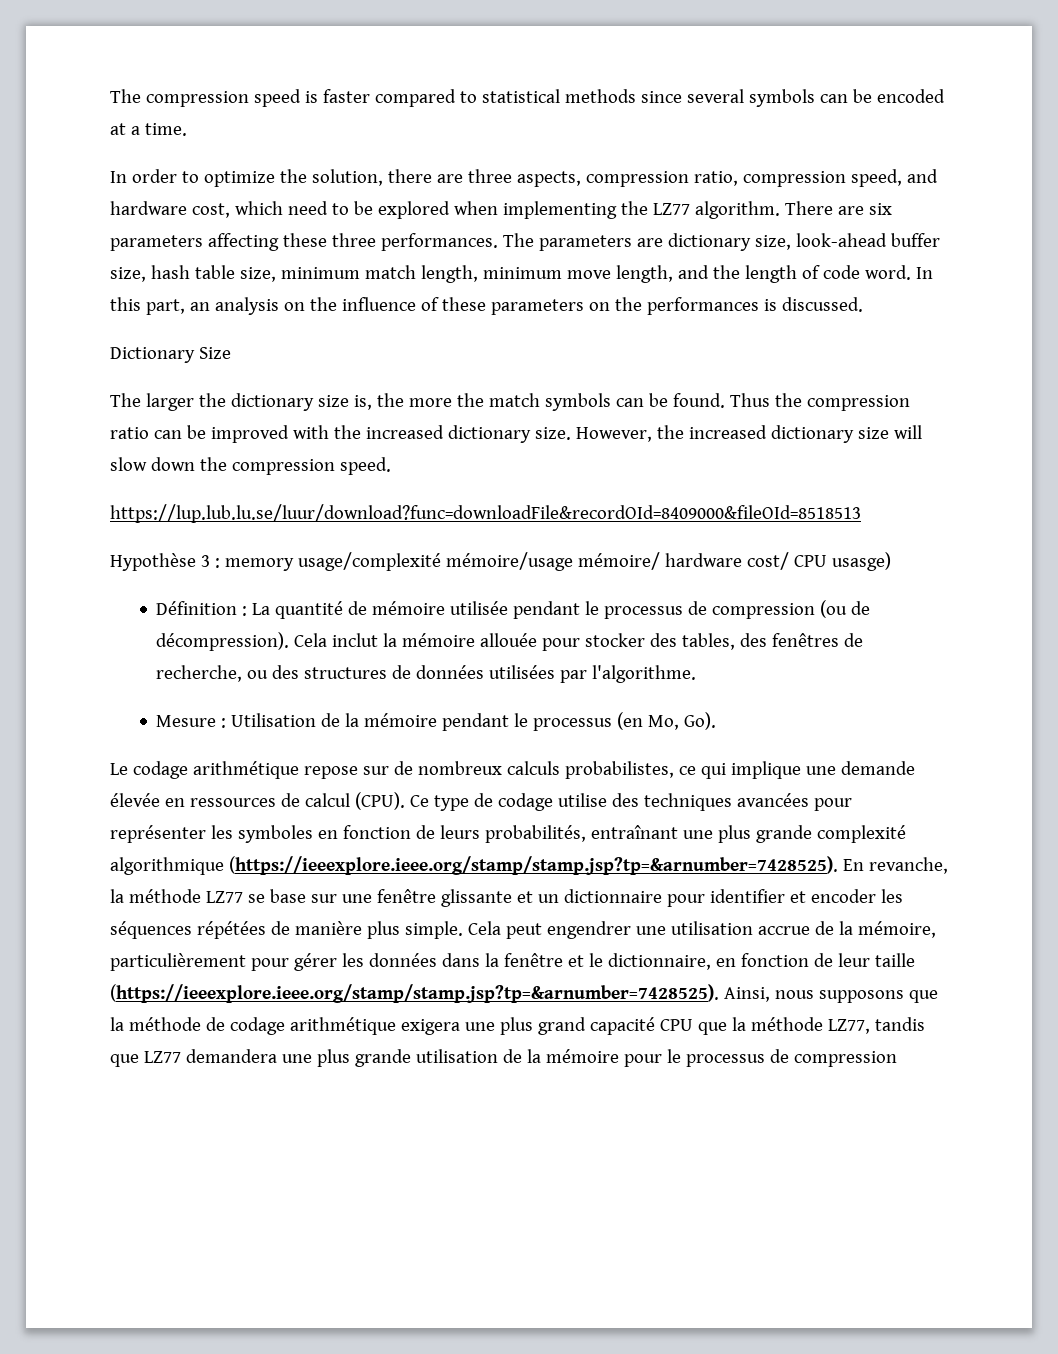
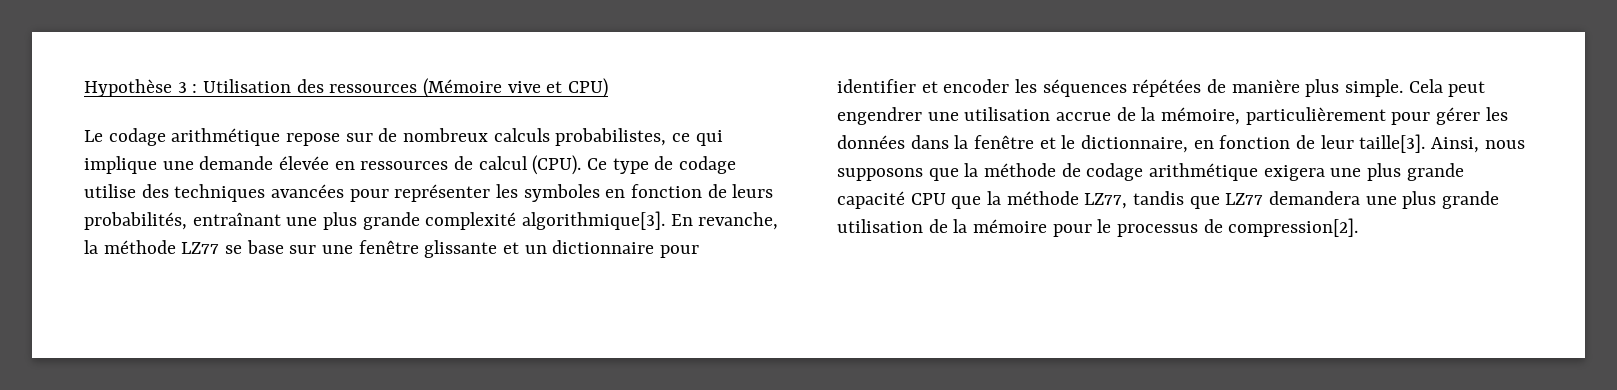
[110,89,945,107] [110,123,187,136] [110,169,938,187] [110,201,892,219] [110,233,940,251] [110,265,933,283] [110,297,863,315] [110,347,231,363] [110,393,910,411] [110,425,922,443] [110,457,391,475] [110,504,861,523] [110,552,891,571] [156,600,871,619] [156,632,864,651] [156,665,697,683] [156,712,717,731] The compression speed is faster compared to statistical methods since several symbols can be encoded at a time. // In order to optimize the solution, there are three aspects, compression ratio, compression speed, and hardware cost, which need to be explored when implementing the LZ77 algorithm. There are six parameters affecting these three performances. The parameters are dictionary size, look-ahead buffer size, hash table size, minimum match length, minimum move length, and the length of code word. In this part, an analysis on the influence of these parameters on the performances is discussed. // Dictionary Size // The larger the dictionary size is, the more the match symbols can be found. Thus the compression ratio can be improved with the increased dictionary size. However, the increased dictionary size will slow down the compression speed. // https://lup.lub.lu.se/luur/download?func=downloadFile&recordOId=8409000&fileOId=8518513 // Hypothèse 3 : memory usage/complexité mémoire/usage mémoire/ hardware cost/ CPU usasge) // Définition : La quantité de mémoire utilisée pendant le processus de compression (ou de décompression). Cela inclut la mémoire allouée pour stocker des tables, des fenêtres de recherche, ou des structures de données utilisées par l'algorithme. // Mesure : Utilisation de la mémoire pendant le processus (en Mo, Go). -> [84,78,609,98] Hypothèse 3 : Utilisation des ressources (Mémoire vive et CPU)
[110,856,838,875] algorithmique (https://ieeexplore.ieee.org/stamp/stamp.jsp?tp=&arnumber=7428525). -> [522,211,666,230] algorithmique[3].
[874,953,915,967] [110,984,719,1003] taille (https://ieeexplore.ieee.org/stamp/stamp.jsp?tp=&arnumber=7428525). -> [1359,134,1426,153] taille[3].
[537,1017,586,1035] grand -> [1406,163,1464,181] grande
[793,1051,897,1067] compression -> [1228,218,1359,237] compression[2].

